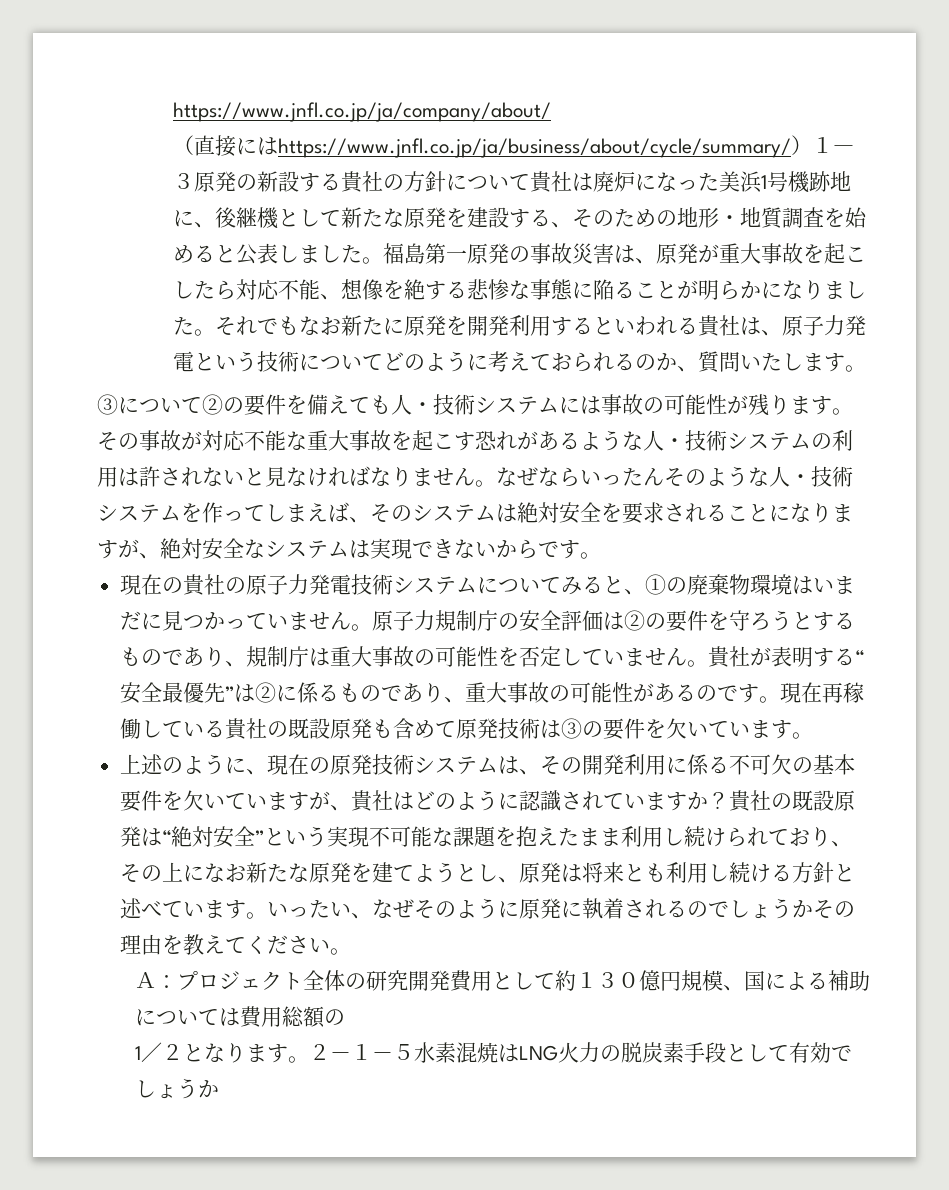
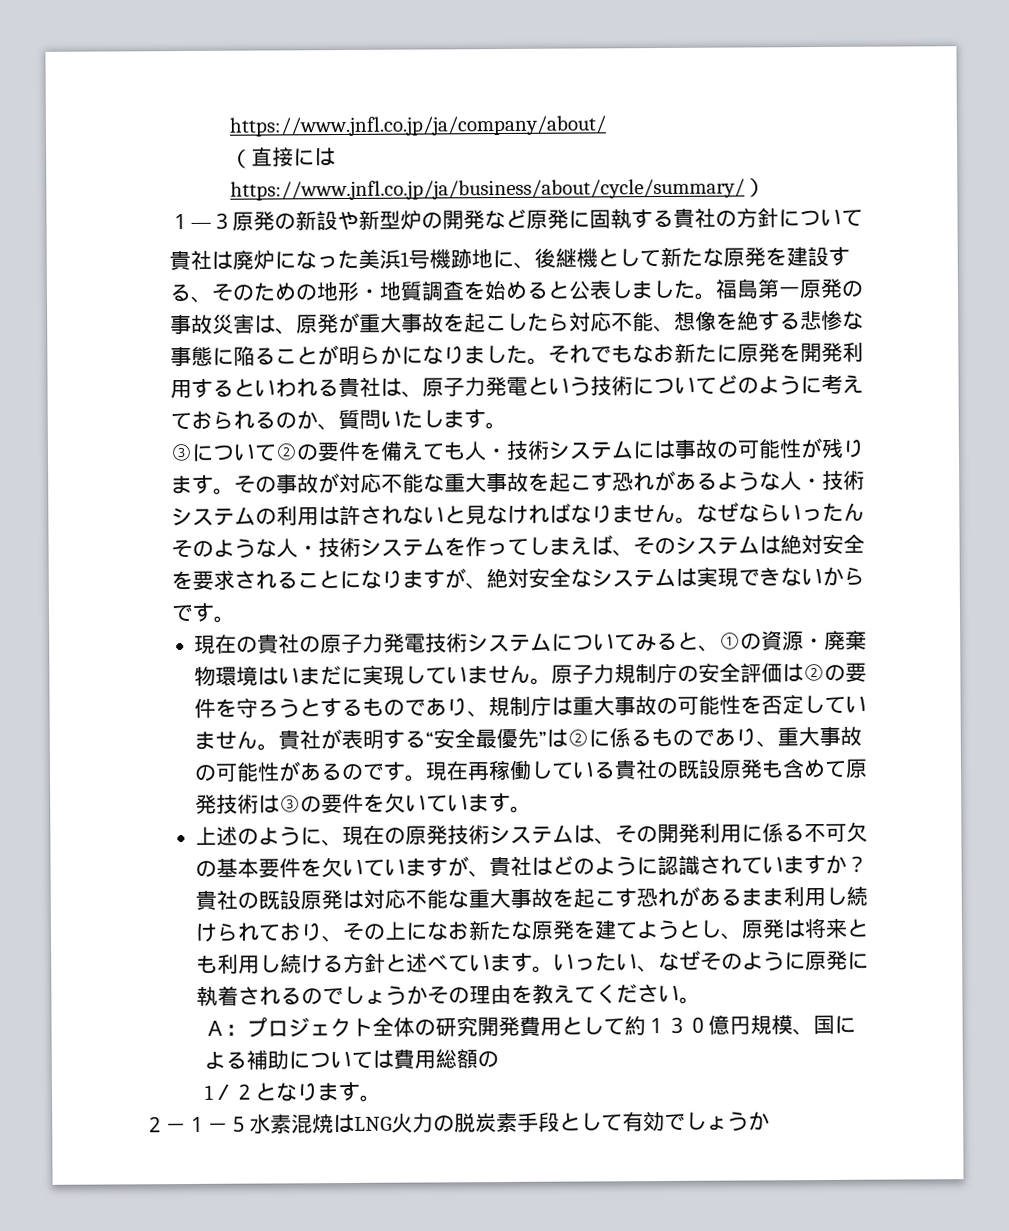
(812, 145) none -> (767, 187) //
(299, 181) none -> [336,208,632,231] や新型炉の開発など原発に固執
(530, 182) none -> (863, 218) //
(688, 585) none -> [761,630,826,651] 資源・
[162,610,247,631] 見つかっ -> [362,664,427,685] 実現し
[162,826,580,848] “絶対安全”という実現不可能な課題を抱えた -> [363,886,743,909] 対応不能な重大事故を起こす恐れがある
(309, 1059) none -> (383, 1098) //

